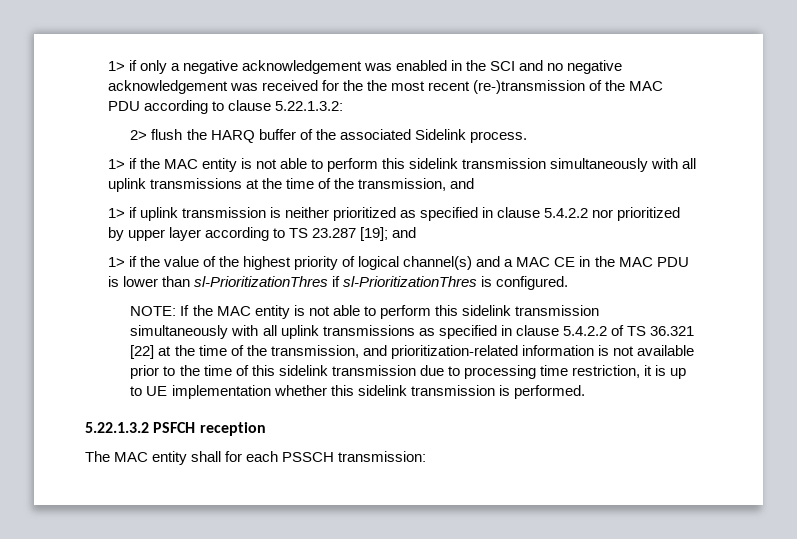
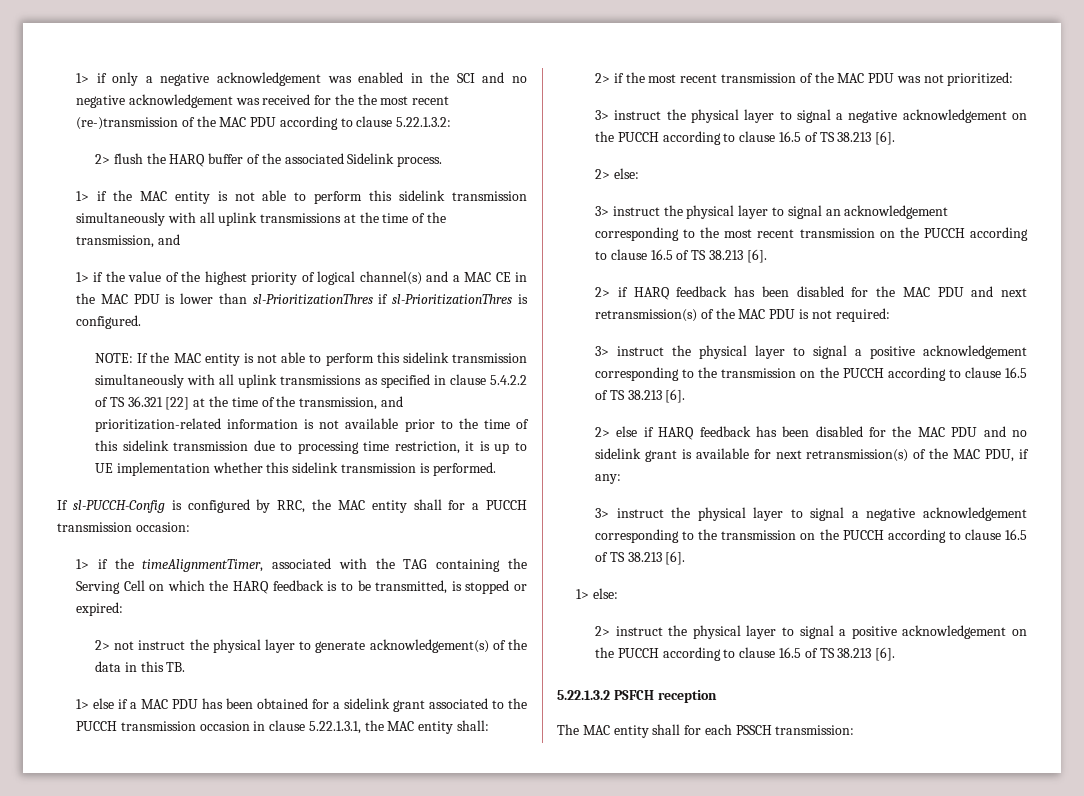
[107,207,681,221] [107,227,417,241] // 1> if uplink transmission is neither prioritized as specified in clause 5.4.2.2 nor prioritized by upper layer according to TS 23.287 [19]; and -> (180, 239) none
(585, 392) none -> [57,499,527,513] [57,522,190,532] [76,558,527,572] [76,580,528,594] [76,602,124,616] [95,639,527,653] [95,661,186,672] [76,698,527,712] [76,720,490,734] [595,72,1014,86] [595,109,1027,123] [595,131,896,145] [595,168,639,179] [595,205,949,219] [595,227,1028,241] [595,249,767,263] [595,286,1027,300] [595,308,890,322] [595,345,1027,359] [595,367,1027,381] [595,389,686,403] [595,426,1027,440] [595,448,1029,462] [595,474,622,484] [595,507,1027,521] [595,529,1027,543] [595,551,686,565] [576,588,618,599] [595,625,1027,639] [595,647,896,661] // If sl-PUCCH-Config is configured by RRC, the MAC entity shall for a PUCCH transmission occasion: // 1> if the timeAlignmentTimer, associated with the TAG containing the Serving Cell on which the HARQ feedback is to be transmitted, is stopped or expired: // 2> not instruct the physical layer to generate acknowledgement(s) of the data in this TB. // 1> else if a MAC PDU has been obtained for a sidelink grant associated to the PUCCH transmission occasion in clause 5.22.1.3.1, the MAC entity shall: // 2> if the most recent transmission of the MAC PDU was not prioritized: // 3> instruct the physical layer to signal a negative acknowledgement on the PUCCH according to clause 16.5 of TS 38.213 [6]. // 2> else: // 3> instruct the physical layer to signal an acknowledgement corresponding to the most recent transmission on the PUCCH according to clause 16.5 of TS 38.213 [6]. // 2> if HARQ feedback has been disabled for the MAC PDU and next retransmission(s) of the MAC PDU is not required: // 3> instruct the physical layer to signal a positive acknowledgement corresponding to the transmission on the PUCCH according to clause 16.5 of TS 38.213 [6]. // 2> else if HARQ feedback has been disabled for the MAC PDU and no sidelink grant is available for next retransmission(s) of the MAC PDU, if any: // 3> instruct the physical layer to signal a negative acknowledgement corresponding to the transmission on the PUCCH according to clause 16.5 of TS 38.213 [6]. // 1> else: // 2> instruct the physical layer to signal a positive acknowledgement on the PUCCH according to clause 16.5 of TS 38.213 [6].

